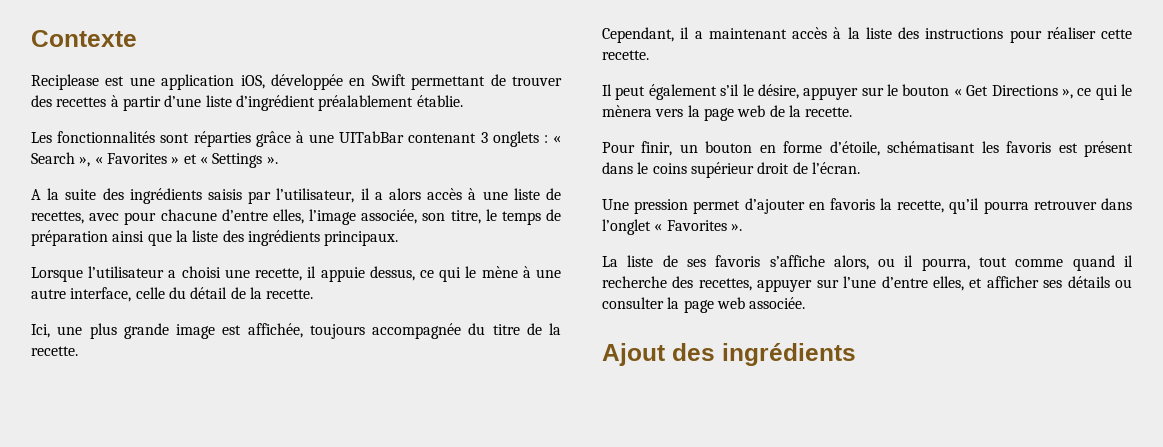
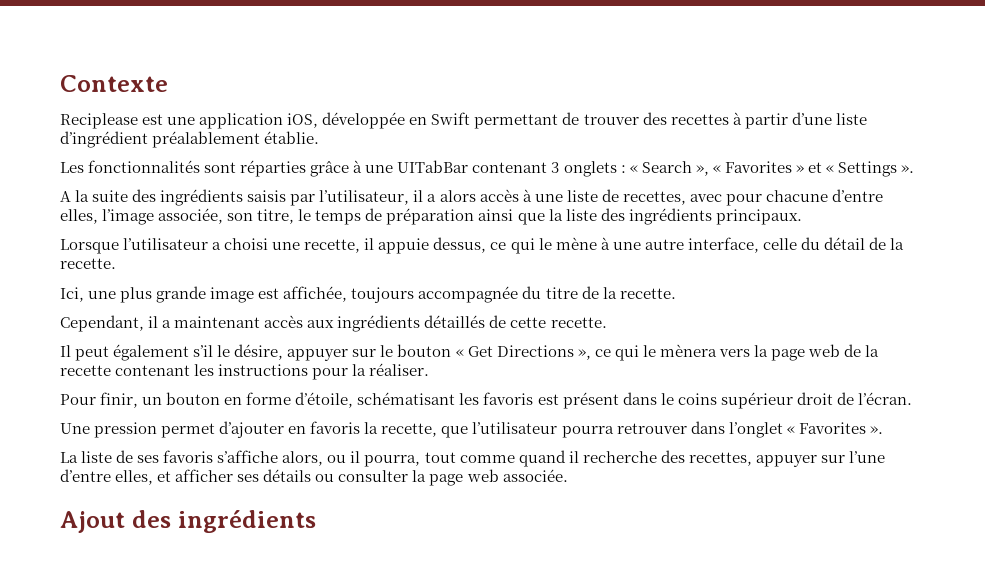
[833,27,1096,43] à la liste des instructions pour réaliser -> [307,315,507,332] aux ingrédients détaillés de
[805,107,853,117] recette. -> [60,363,430,380] recette contenant les instructions pour la réaliser.
[949,198,980,214] qu’il -> [441,422,558,438] que l’utilisateur

